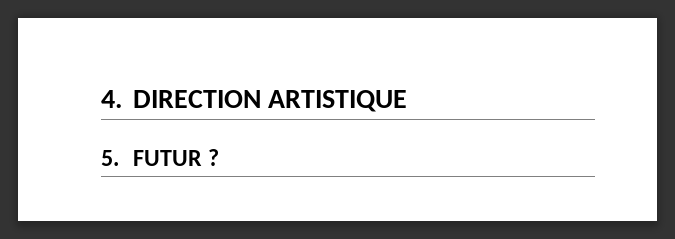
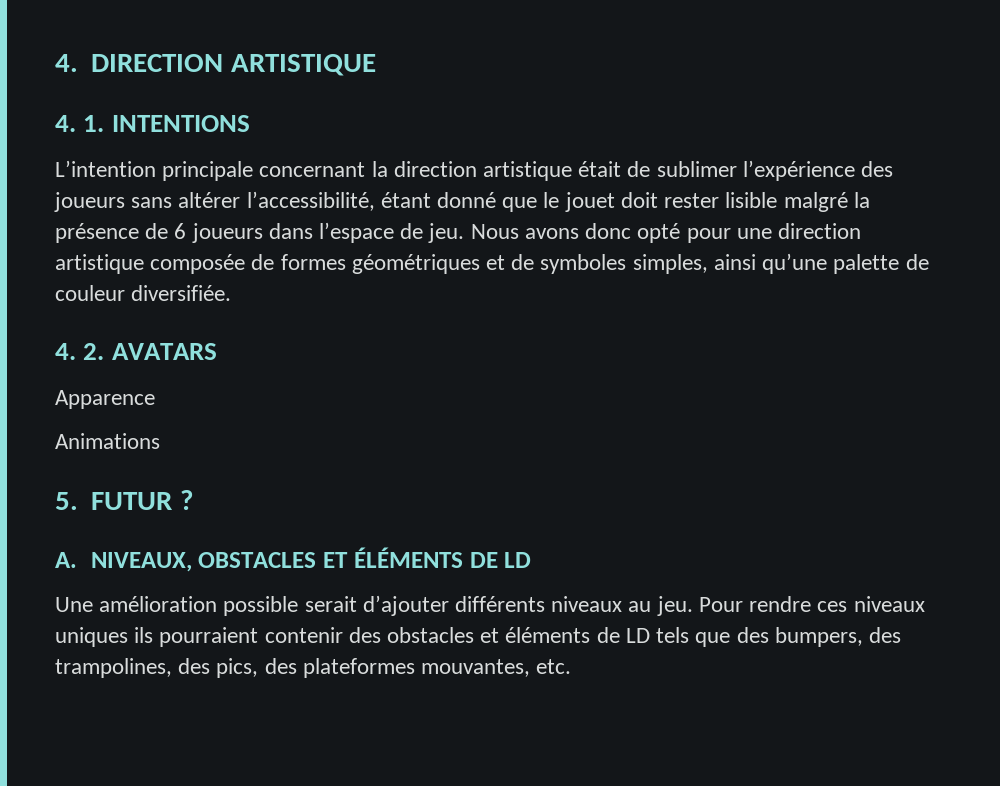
[101,149,219,166] 5. FUTUR ? -> [55,115,250,132] [55,160,894,181] [54,191,870,212] [55,222,861,243] [55,253,929,274] [55,285,232,301] [55,343,217,360] [55,390,155,409] [55,433,160,449] [55,490,193,510] [55,547,532,572] [55,595,925,616] [55,627,901,647] [55,658,572,678] 4. 1. INTENTIONS // L’intention principale concernant la direction artistique était de sublimer l’expérience des joueurs sans altérer l’accessibilité, étant donné que le jouet doit rester lisible malgré la présence de 6 joueurs dans l’espace de jeu. Nous avons donc opté pour une direction artistique composée de formes géométriques et de symboles simples, ainsi qu’une palette de couleur diversifiée. // 4. 2. AVATARS // Apparence // Animations // 5. FUTUR ? // A. NIVEAUX, OBSTACLES ET ÉLÉMENTS DE LD // Une amélioration possible serait d’ajouter différents niveaux au jeu. Pour rendre ces niveaux uniques ils pourraient contenir des obstacles et éléments de LD tels que des bumpers, des trampolines, des pics, des plateformes mouvantes, etc.

